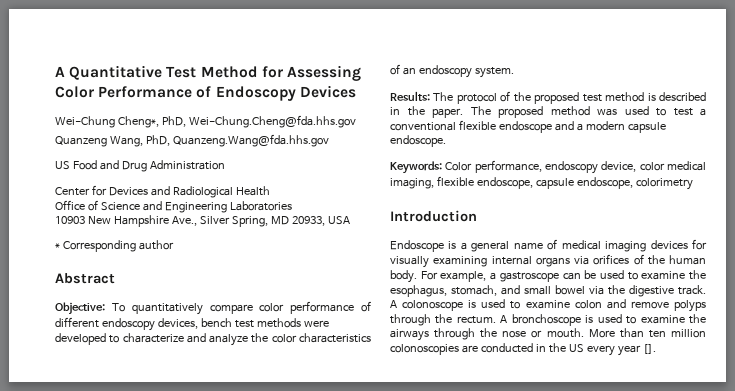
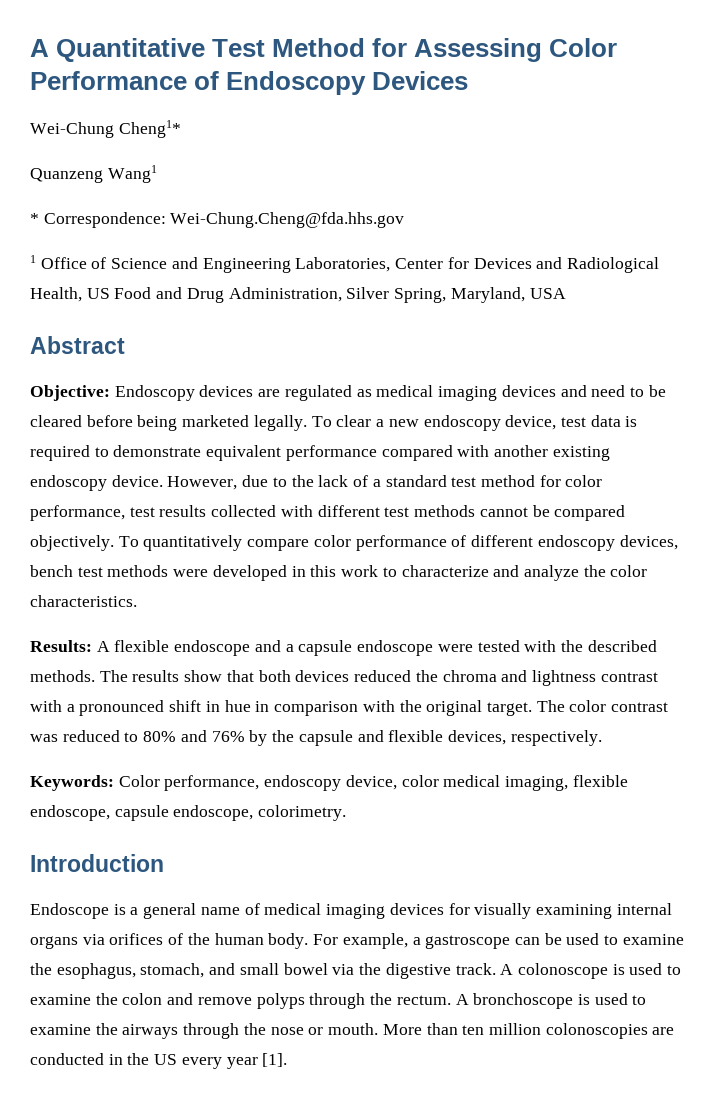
[117,115,356,128] [55,134,329,147] [55,160,225,172] Cheng*, PhD, Wei-Chung.Cheng@fda.hhs.gov // Quanzeng Wang, PhD, Quanzeng.Wang@fda.hhs.gov // US Food and Drug Administration // -> [118,120,181,138] [30,165,157,183] [30,212,405,228] [30,255,391,273] Cheng1* // Quanzeng Wang1 // * Correspondence: Wei-Chung.Cheng@fda.hhs.gov // 1 Office of Science and Engineering Laboratories,
[235,186,270,196] [55,200,292,213] [55,215,350,227] [55,240,174,252] [55,273,115,284] [55,302,105,315] Health // Office of Science and Engineering Laboratories // 10903 New Hampshire Ave., Silver Spring, MD 20933, USA // * Corresponding author // Abstract // Objective: -> [30,287,566,303] [30,336,125,354] [30,385,666,401] [30,415,638,431] [30,445,610,461] [30,475,603,491] [30,505,626,521] [30,535,114,551] Health, US Food and Drug Administration, Silver Spring, Maryland, USA // Abstract // Objective: Endoscopy devices are regulated as medical imaging devices and need to be cleared before being marketed legally. To clear a new endoscopy device, test data is required to demonstrate equivalent performance compared with another existing endoscopy device. However, due to the lack of a standard test method for color performance, test results collected with different test methods cannot be compared objectively.
(106, 339) none -> [291,565,379,577] in this work
[298,333,371,343] [390,64,514,78] [390,91,706,104] [390,106,706,118] [390,120,666,133] [390,135,446,147] characteristics of an endoscopy system. // Results: The protocol of the proposed test method is described in the paper. The proposed method was used to test a conventional flexible endoscope and a modern capsule endoscope. -> [30,595,137,607] [30,640,657,656] [30,670,658,686] [30,700,669,716] [30,730,602,746] characteristics. // Results: A flexible endoscope and a capsule endoscope were tested with the described methods. The results show that both devices reduced the chroma and lightness contrast with a pronounced shift in hue in comparison with the original target. The color contrast was reduced to 80% and 76% by the capsule and flexible devices, respectively.
[635,178,693,190] colorimetry -> [258,805,347,821] colorimetry.
(570, 304) none -> [95,993,118,1005] the
[642,344,656,354] []. -> [262,1053,288,1067] [1].

